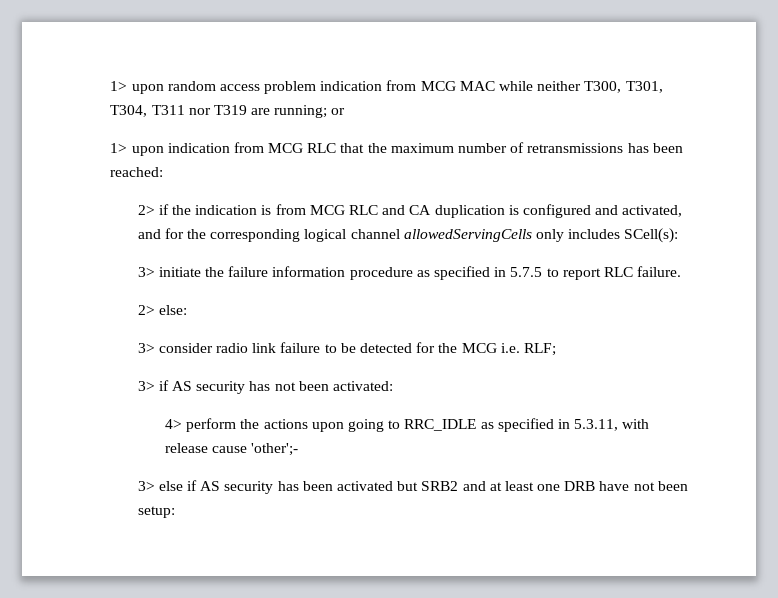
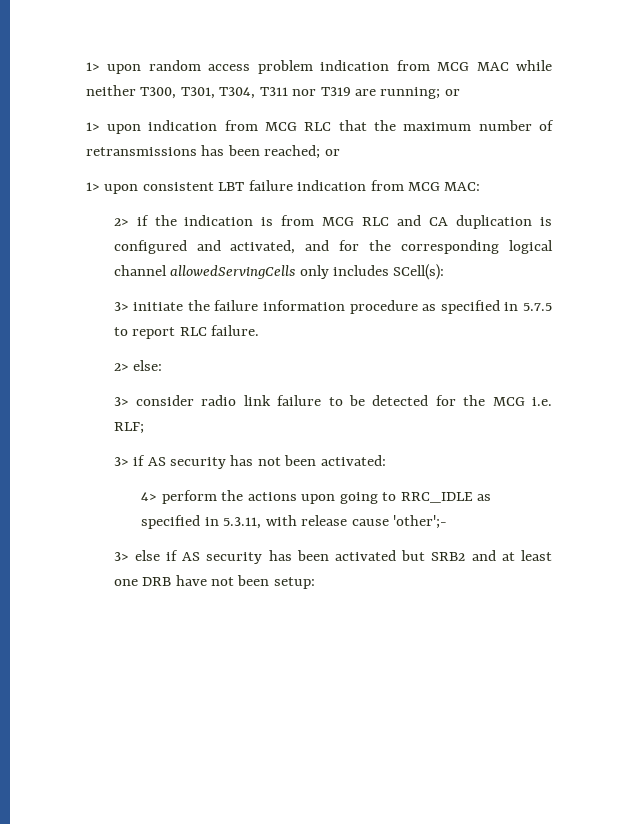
[110,167,164,177] reached: -> [264,145,340,159] [85,180,481,194] reached; or // 1> upon consistent LBT failure indication from MCG MAC:

